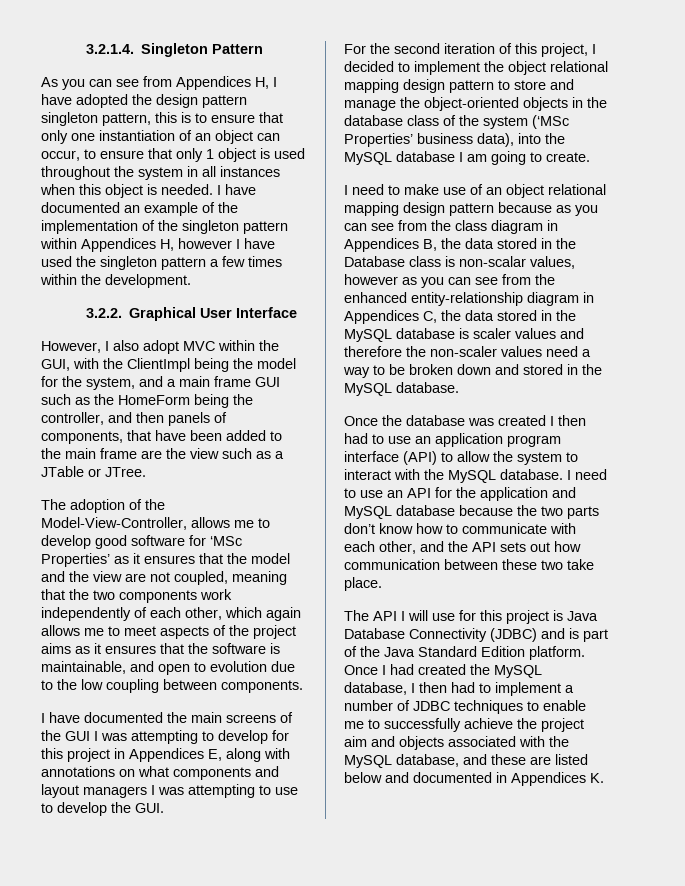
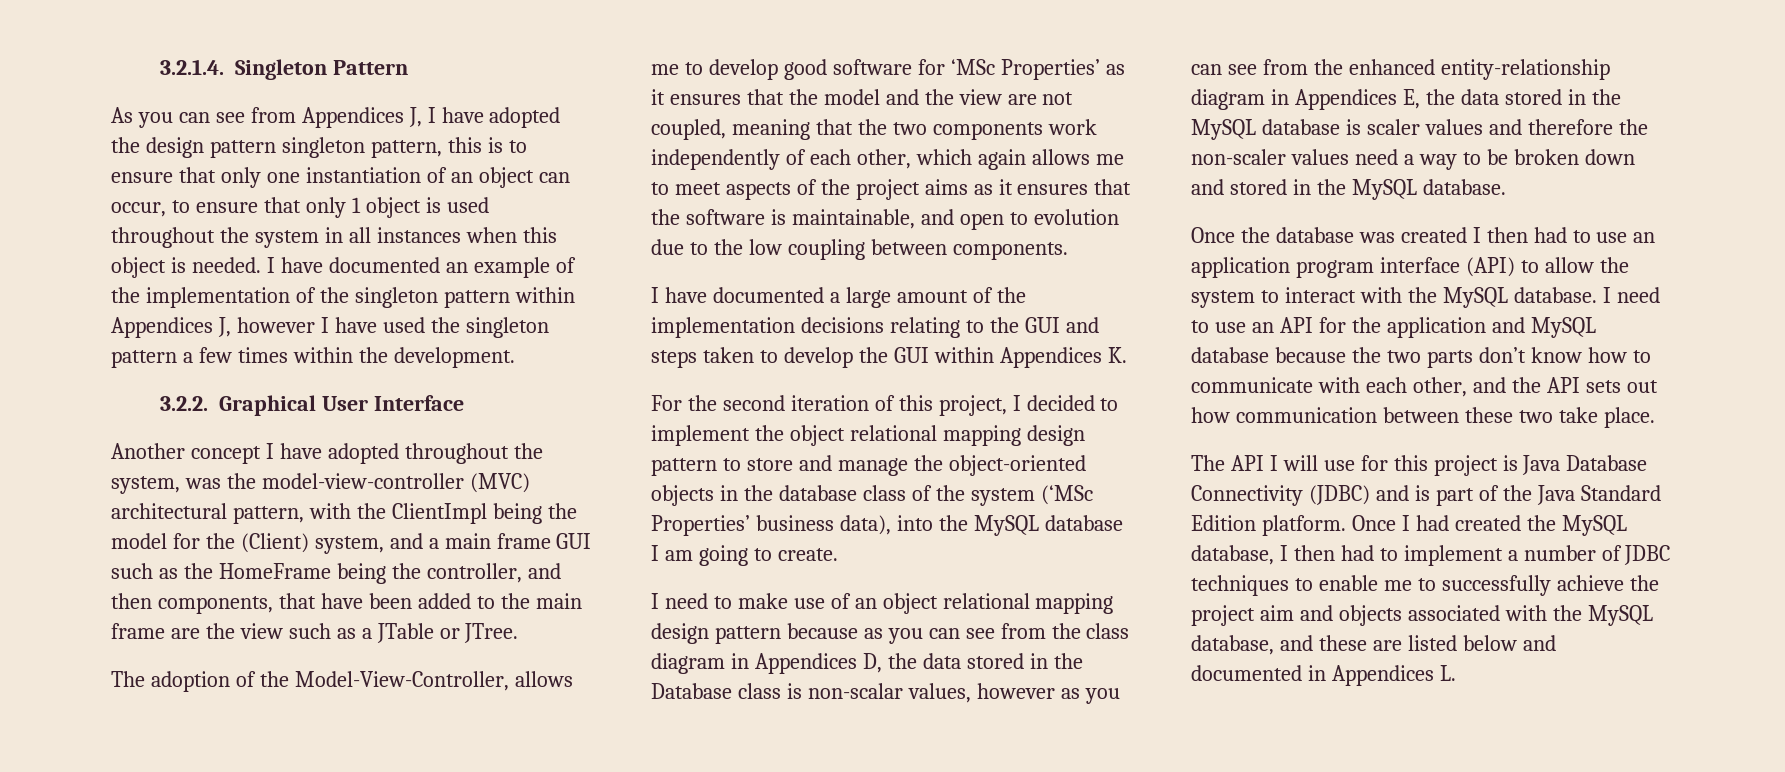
[255,77,269,89] H, -> [408,107,422,127] J,
[160,239,174,251] H, -> [217,317,231,337] J,
[41,340,279,354] [41,359,70,371] However, I also adopt MVC within the GUI, -> [111,443,543,464] [111,473,530,494] [111,503,304,524] Another concept I have adopted throughout the system, was the model-view-controller (MVC) architectural pattern,
(82, 381) none -> [240,533,309,553] (Client)
[118,395,190,405] HomeForm -> [218,563,331,579] HomeFrame
[168,412,227,426] panels of -> (152, 601) none
[167,712,293,723] [41,730,289,744] [41,748,290,762] [41,766,279,780] [41,784,298,798] [41,802,164,816] the main screens of the GUI I was attempting to develop for this project in Appendices E, along with annotations on what components and layout managers I was attempting to use to develop the GUI. -> [829,287,1026,308] [651,317,1099,338] [651,347,1127,368] a large amount of the implementation decisions relating to the GUI and steps taken to develop the GUI within Appendices K.
[423,239,437,251] B, -> [862,653,882,673] D,
[423,311,437,323] C, -> [1402,89,1420,109] E,
[590,773,604,783] K. -> [1439,665,1456,681] L.

